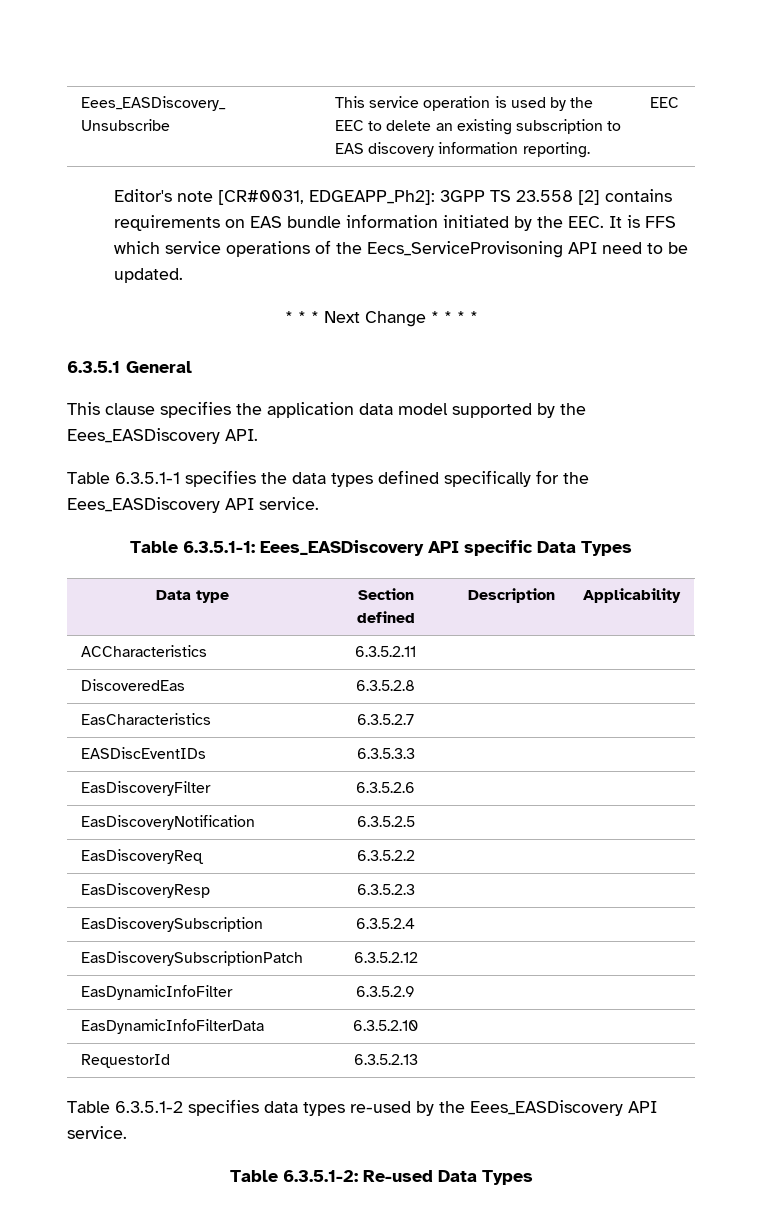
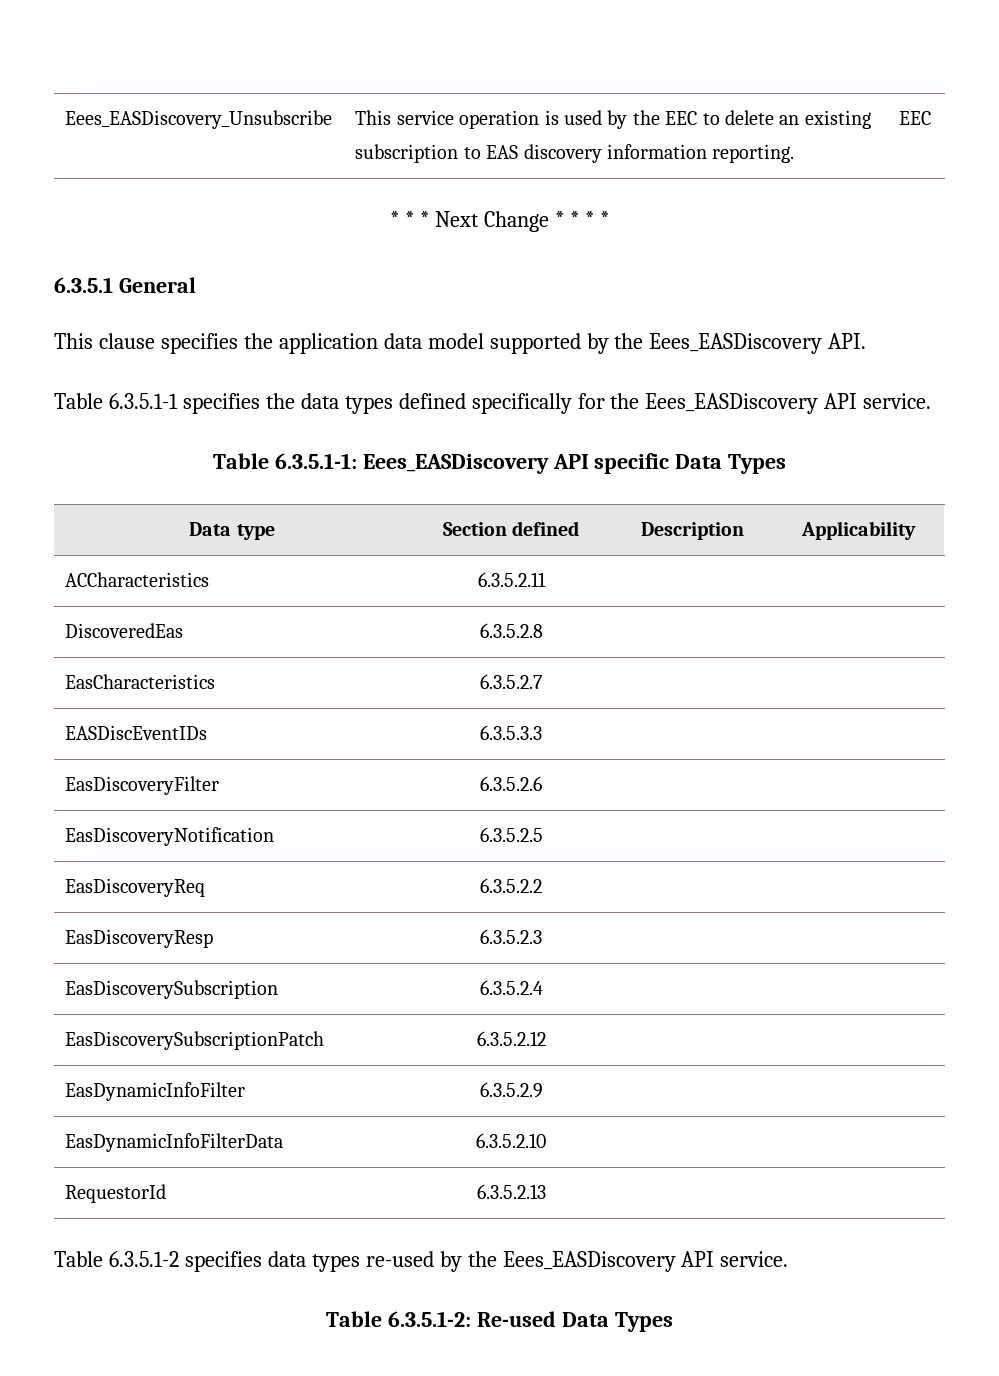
[114,189,673,205] [114,214,677,231] [114,240,689,258] [114,268,184,283] // Editor's note [CR#0031, EDGEAPP_Ph2]: 3GPP TS 23.558 [2] contains requirements on EAS bundle information initiated by the EEC. It is FFS which service operations of the Eecs_ServiceProvisoning API need to be updated. -> (932, 118) none

